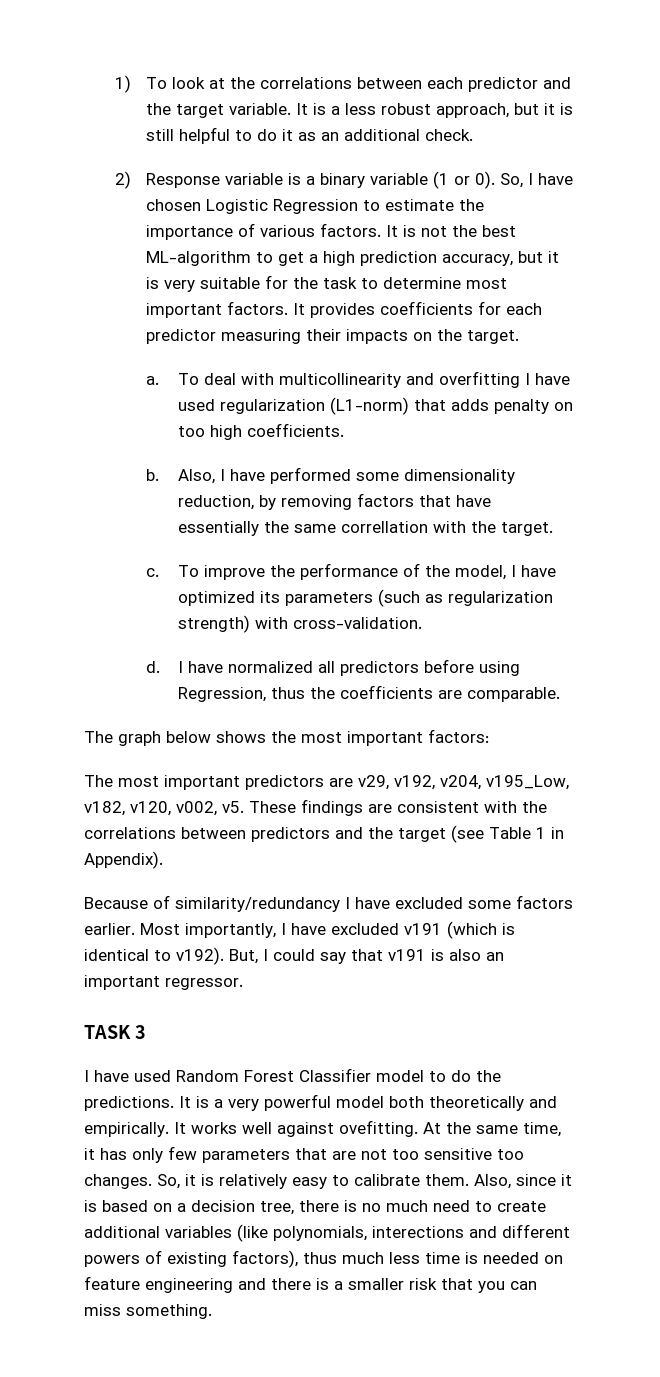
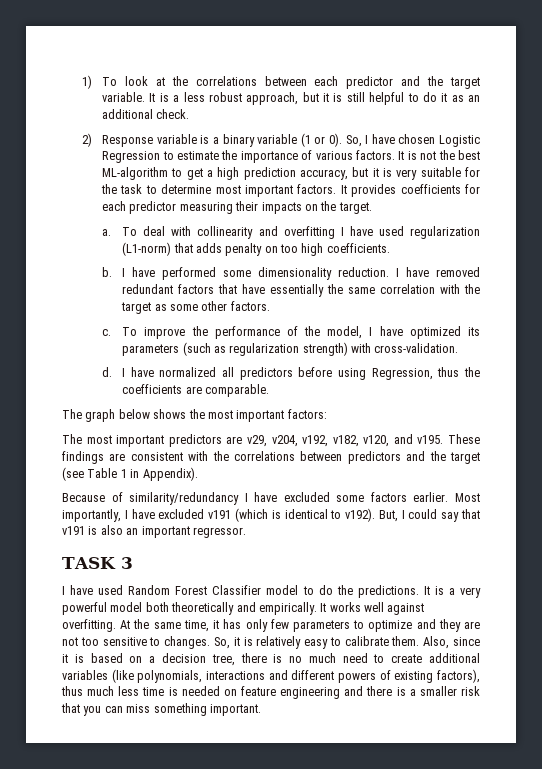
[278,373,401,388] multicollinearity -> [197,226,254,239] collinearity
[177,469,215,484] Also, -> (113, 272) none
[177,495,352,510] reduction, by removing -> [338,267,480,277] [122,284,174,294] reduction. I have removed redundant
[340,521,553,536] correllation with the target. -> [380,284,481,294] [121,301,270,314] correlation with the target as some other factors.
[394,775,569,790] [84,801,244,816] v192, v204, v195_Low, v182, v120, v002, v5. -> [271,434,444,447] v204, v192, v182, v120, and v195.
[339,1120,418,1137] ovefitting. -> [62,619,116,632] overfitting.
[295,1148,327,1160] that -> [353,619,461,632] to optimize and they
[497,1149,524,1160] too -> [149,637,161,646] to
[372,1226,464,1238] interections -> [205,671,265,680] interactions
[126,1304,212,1319] something. -> [153,703,261,716] something important.

